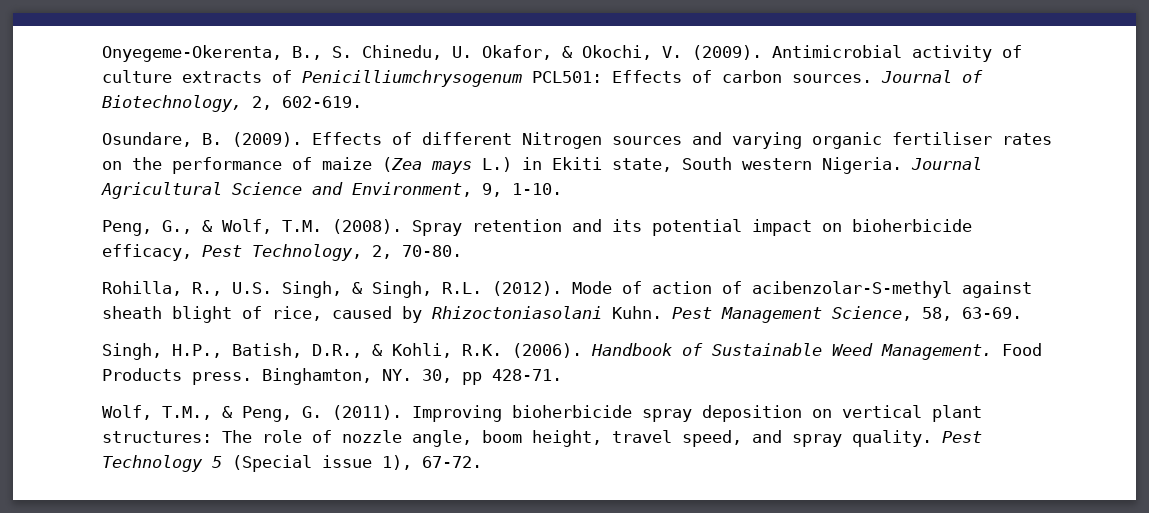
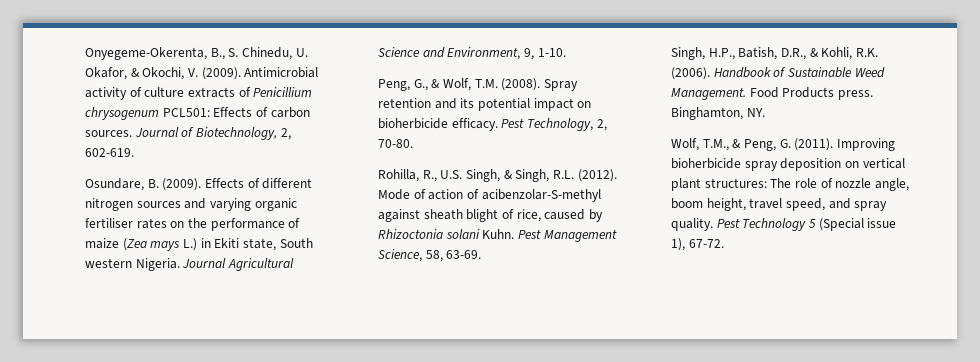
[302,70,523,87] Penicilliumchrysogenum -> [253,87,313,97] [85,107,160,120] Penicillium chrysogenum
[522,132,603,149] Nitrogen -> [85,198,134,211] nitrogen
[102,244,193,261] efficacy, -> [451,118,498,131] efficacy.
[432,306,603,319] Rhizoctoniasolani -> [378,229,480,239] Rhizoctonia solani
[422,369,563,385] 30, pp 428-71. -> (765, 112) none

